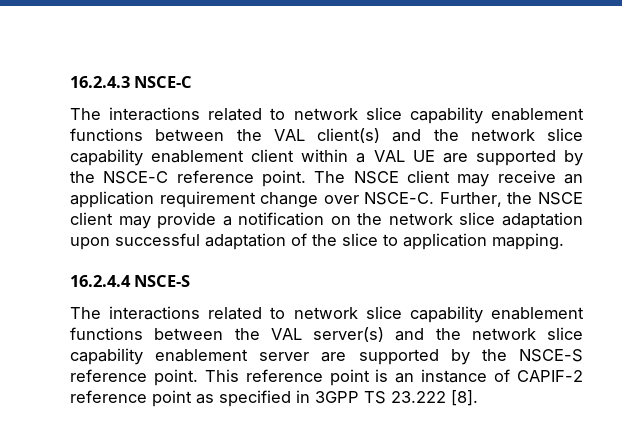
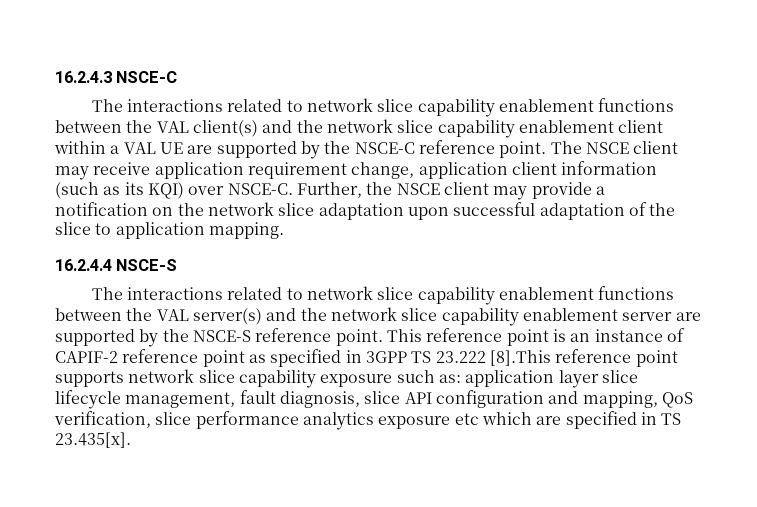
[564,174,583,184] an -> (151, 168) none
[260,192,319,208] change -> [351,161,658,179] [55,182,184,199] change, application client information (such as its KQI)
[451,390,478,406] [8]. -> [489,349,678,367] [55,369,638,388] [55,390,693,409] [54,411,682,430] [55,432,131,448] [8].This reference point supports network slice capability exposure such as: application layer slice lifecycle management, fault diagnosis, slice API configuration and mapping, QoS verification, slice performance analytics exposure etc which are specified in TS 23.435[x].

